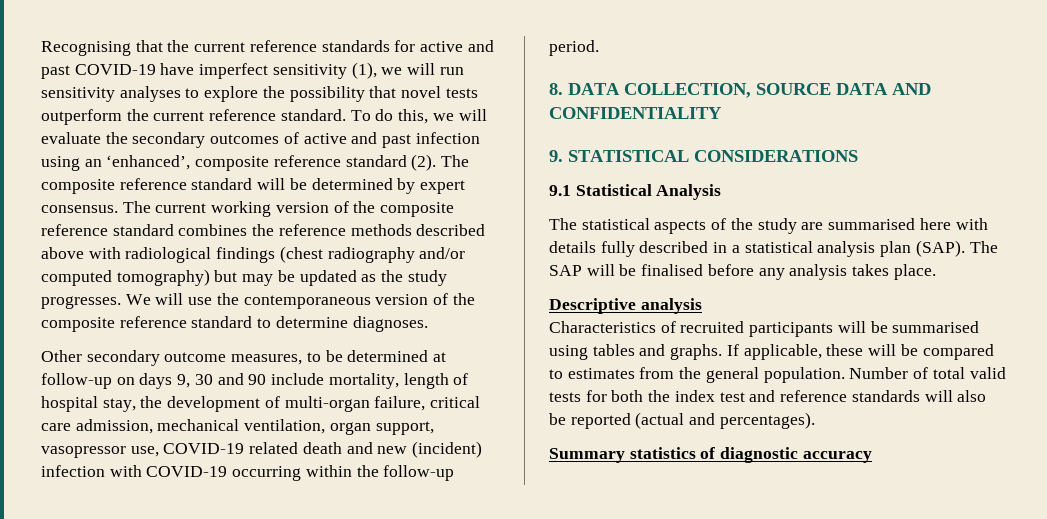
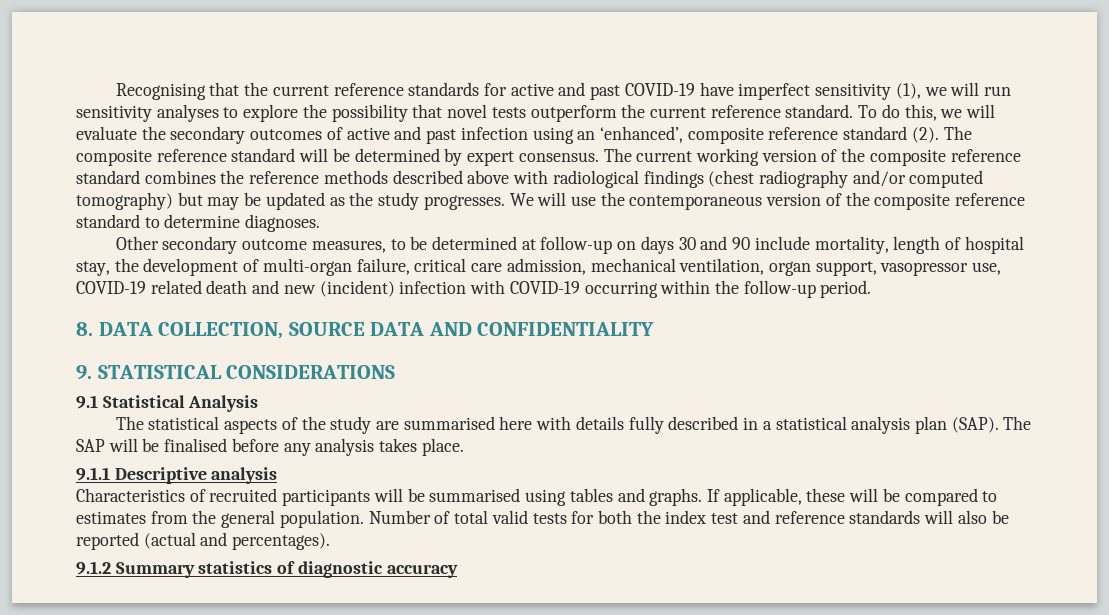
[177,374,191,388] 9, -> (674, 245) none
(936, 272) none -> [76,467,110,481] 9.1.1
(815, 420) none -> [76,561,111,575] 9.1.2

